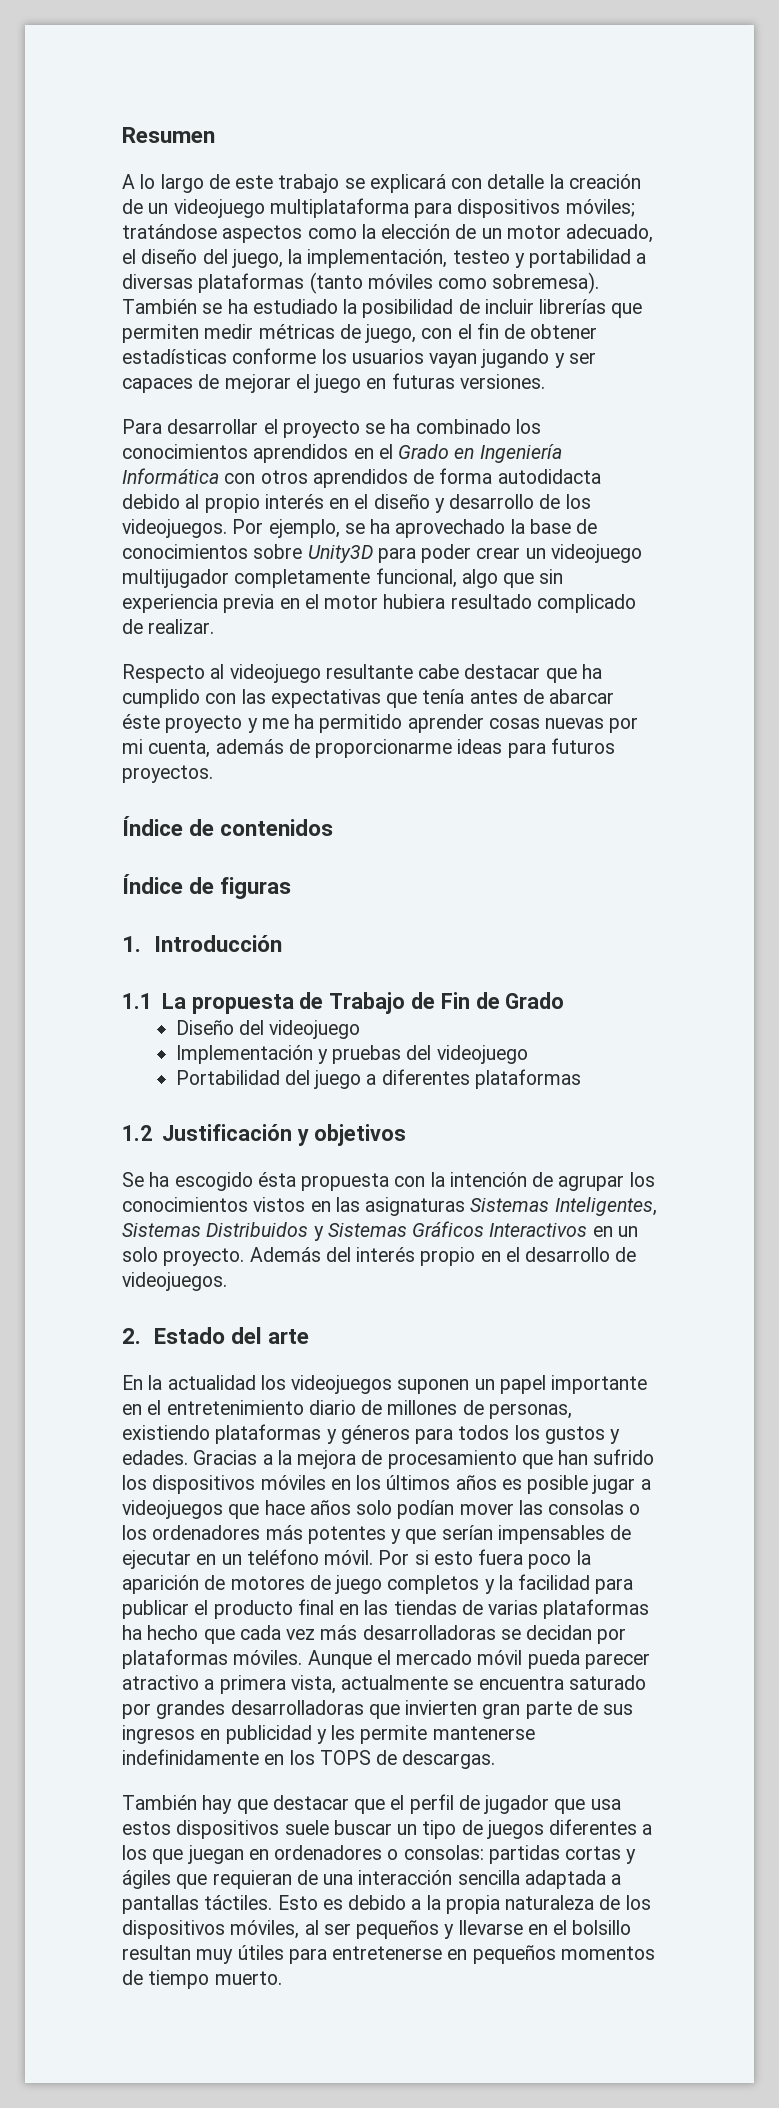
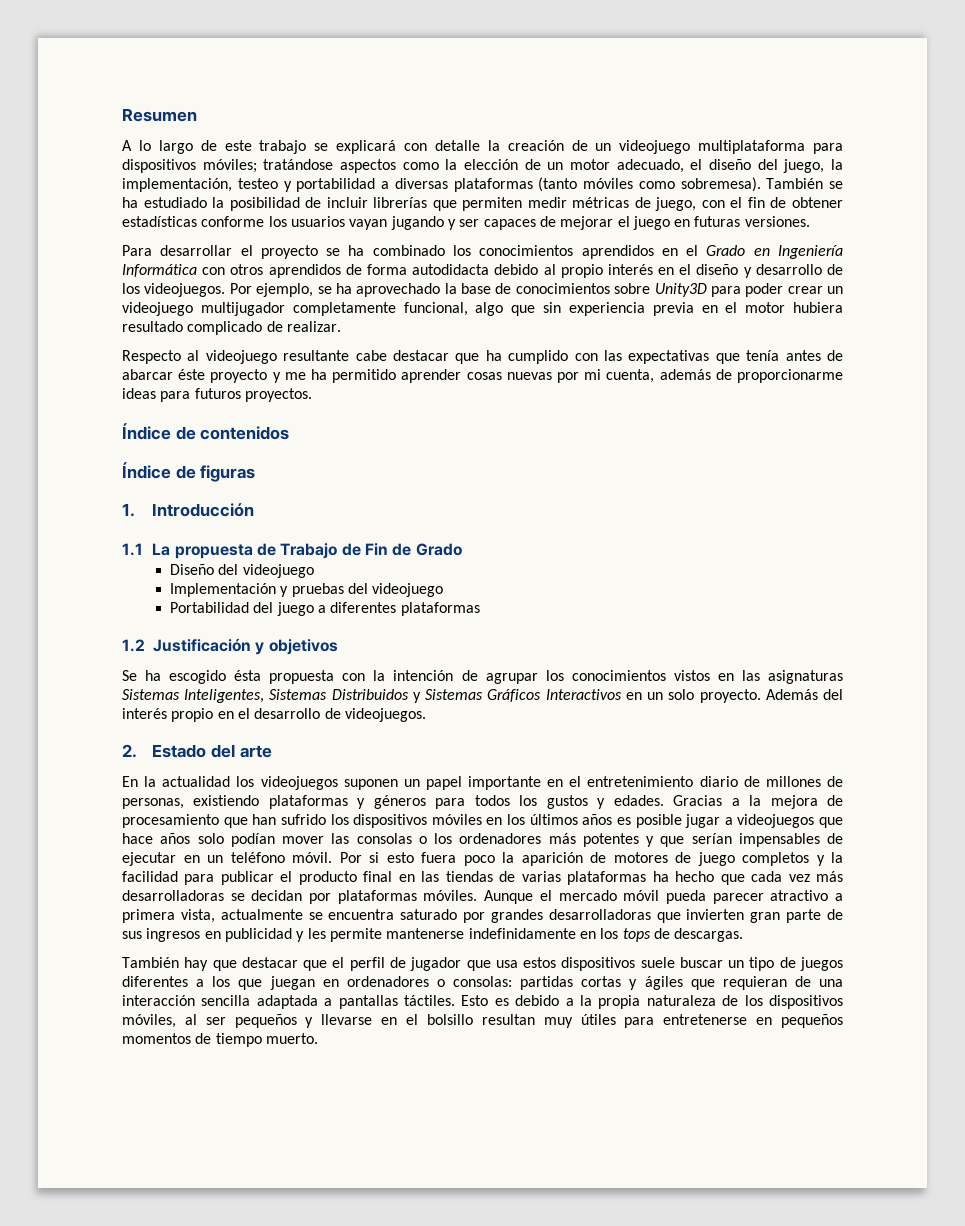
[319,1750,371,1765] TOPS -> [622,928,651,942] tops

